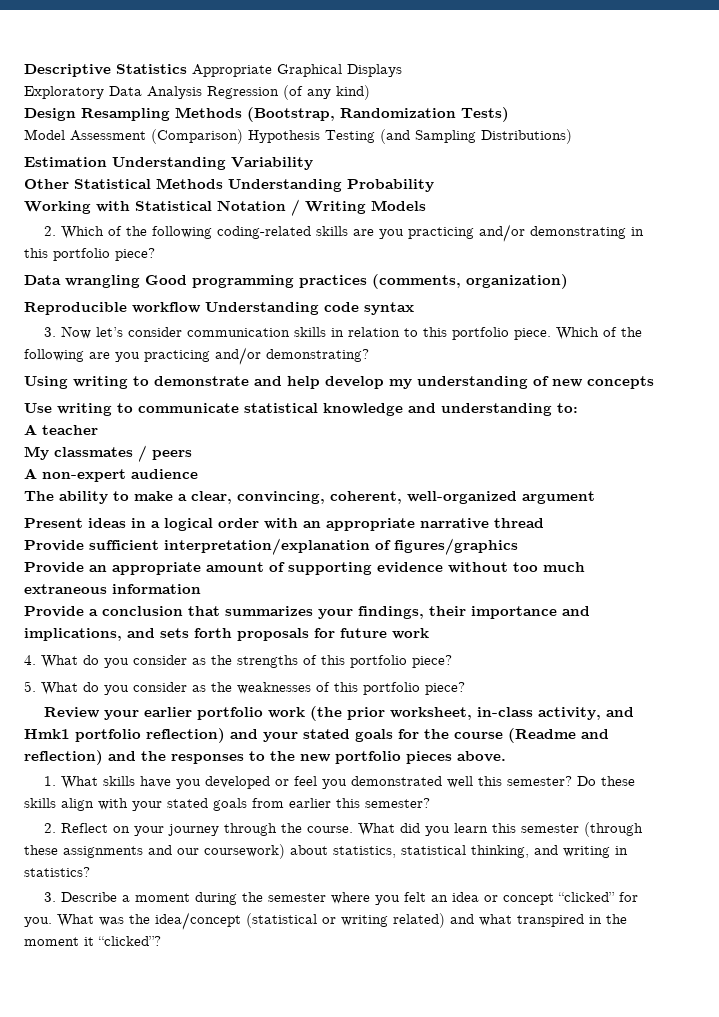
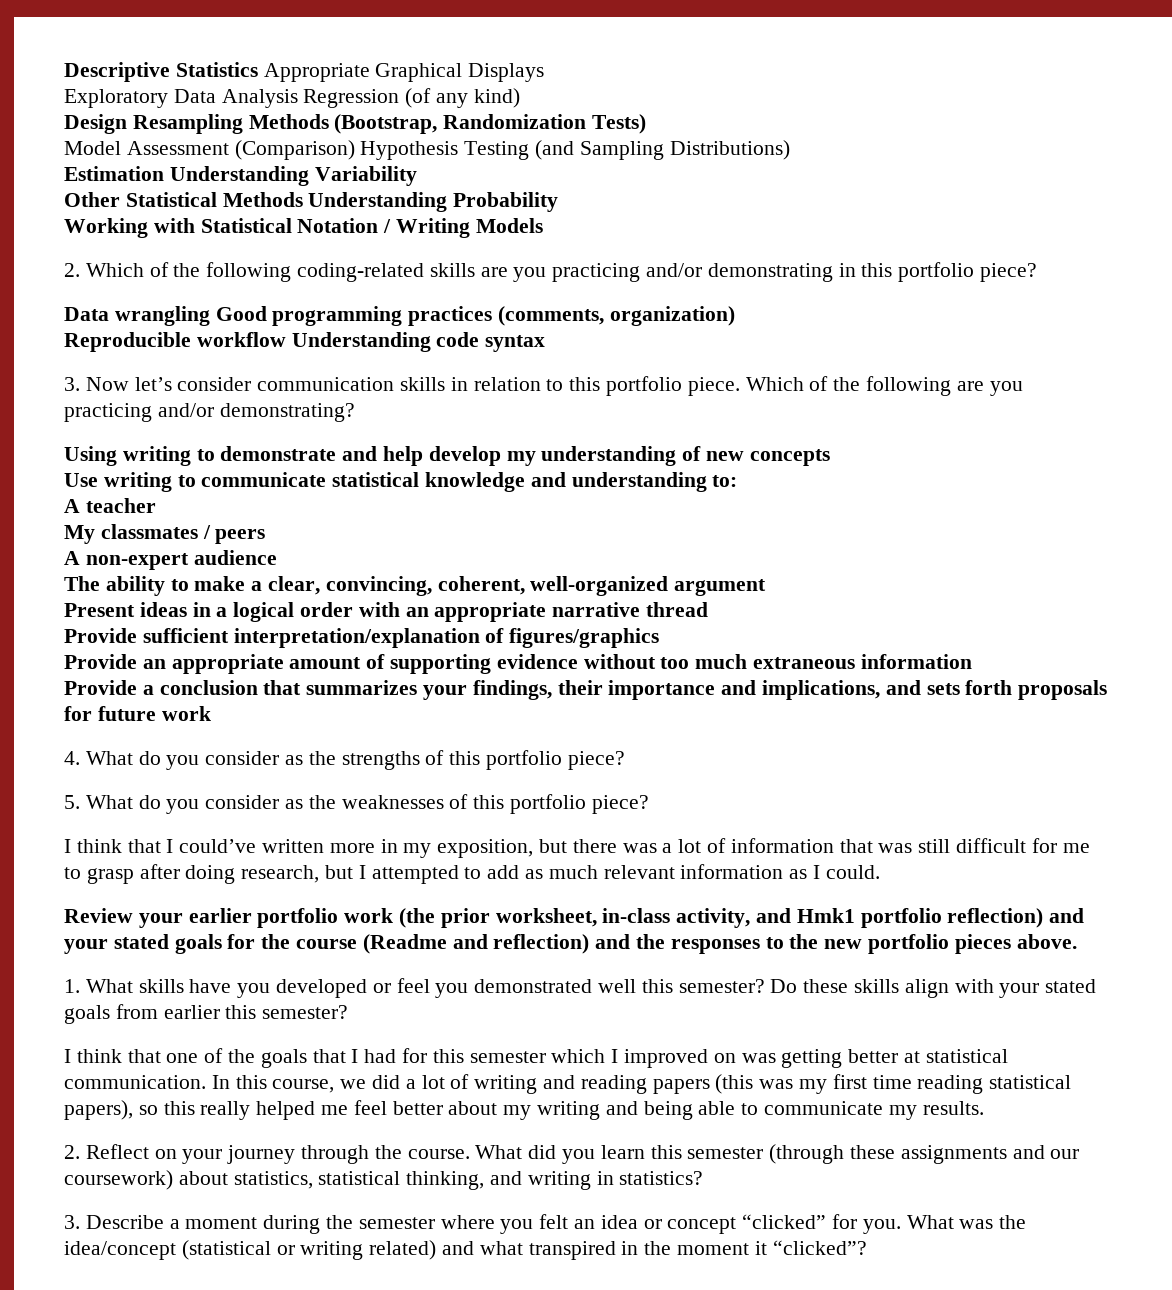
(465, 688) none -> [64,838,1090,858] [64,864,880,884] // I think that I could’ve written more in my exposition, but there was a lot of information that was still difficult for me to grasp after doing research, but I attempted to add as much relevant information as I could.
(430, 803) none -> [64,1048,1008,1068] [64,1074,1072,1094] [64,1100,984,1120] // I think that one of the goals that I had for this semester which I improved on was getting better at statistical communication. In this course, we did a lot of writing and reading papers (this was my first time reading statistical papers), so this really helped me feel better about my writing and being able to communicate my results.

